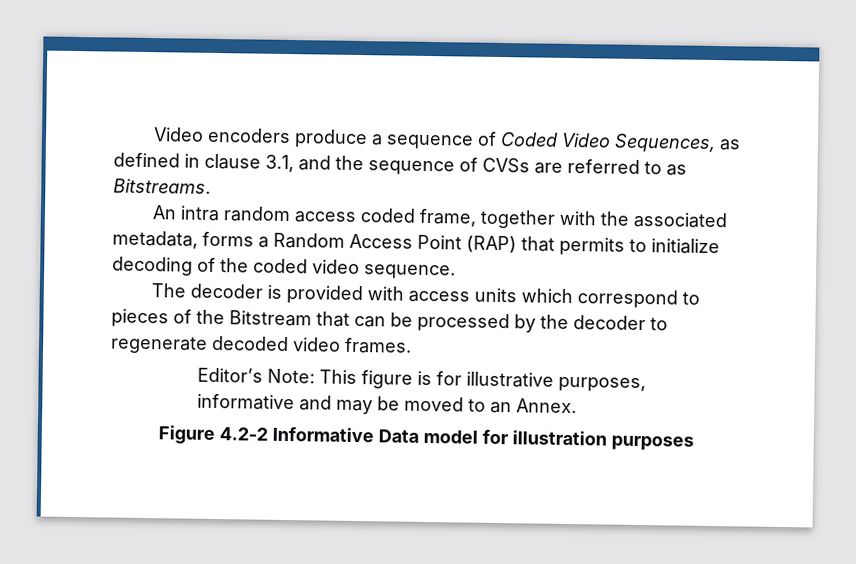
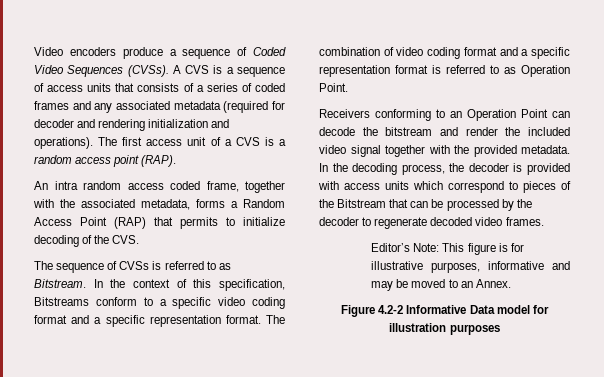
[613,133,741,154] [113,152,687,176] [113,178,211,194] Sequences, as defined in clause 3.1, and the sequence of CVSs are referred to as Bitstreams. -> [67,65,285,77] [34,83,285,92] [34,101,285,113] [34,119,230,131] [34,137,286,149] [34,155,177,167] Sequences (CVSs). A CVS is a sequence of access units that consists of a series of coded frames and any associated metadata (required for decoder and rendering initialization and operations). The first access unit of a CVS is a random access point (RAP).
[253,258,456,280] [150,283,186,298] coded video sequence. // The -> [112,235,140,244] [34,261,231,273] [34,279,285,291] [34,297,285,309] [34,315,285,327] [319,47,570,59] [319,65,570,77] [319,83,348,92] [319,109,570,121] [319,127,570,136] [319,145,570,157] [319,163,465,175] CVS. // The sequence of CVSs is referred to as Bitstream. In the context of this specification, Bitstreams conform to a specific video coding format and a specific representation format. The combination of video coding format and a specific representation format is referred to as Operation Point. // Receivers conforming to an Operation Point can decode the bitstream and render the included video signal together with the provided metadata. In the decoding process, the

